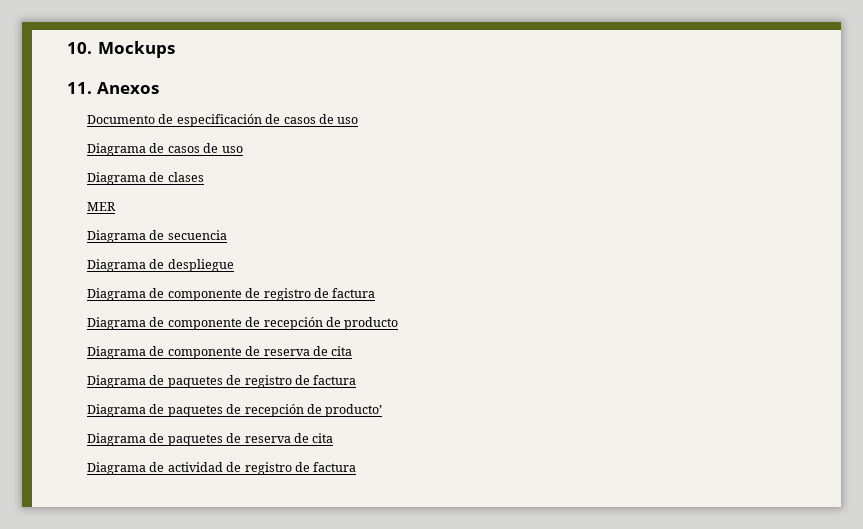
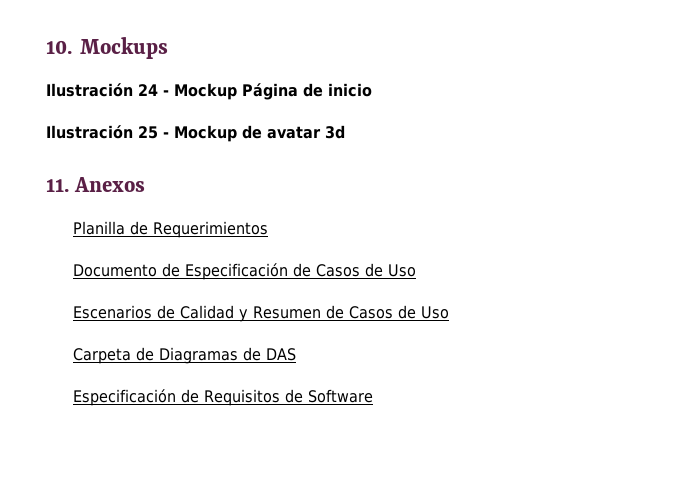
(176, 49) none -> [46,83,372,100] [46,125,345,142] // Ilustración 24 - Mockup Página de inicio // Ilustración 25 - Mockup de avatar 3d
(159, 88) none -> [73,221,269,238] // Planilla de Requerimientos
[176,114,359,127] [87,143,243,156] [87,172,204,185] [87,202,117,211] [87,230,227,243] [87,259,234,272] [87,288,376,301] [87,317,399,330] [87,346,353,359] [87,375,357,388] [87,404,383,417] [87,433,334,446] [87,462,357,475] especificación de casos de uso // Diagrama de casos de uso // Diagrama de clases // MER // Diagrama de secuencia // Diagrama de despliegue // Diagrama de componente de registro de factura // Diagrama de componente de recepción de producto // Diagrama de componente de reserva de cita // Diagrama de paquetes de registro de factura // Diagrama de paquetes de recepción de producto’ // Diagrama de paquetes de reserva de cita // Diagrama de actividad de registro de factura -> [185,263,417,280] [73,305,450,322] [73,347,297,364] [73,389,374,406] Especificación de Casos de Uso // Escenarios de Calidad y Resumen de Casos de Uso // Carpeta de Diagramas de DAS // Especificación de Requisitos de Software

